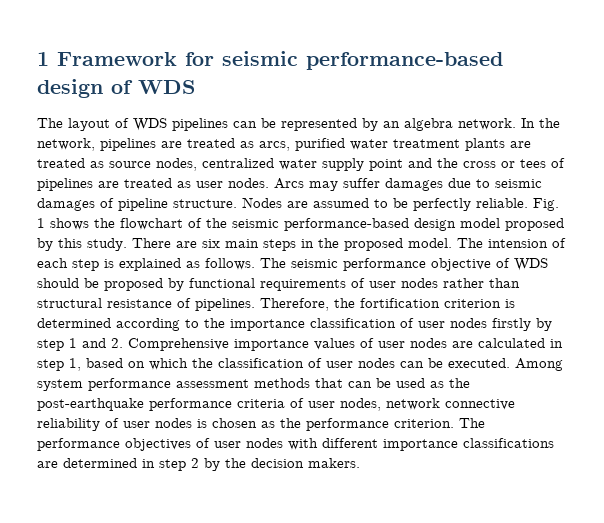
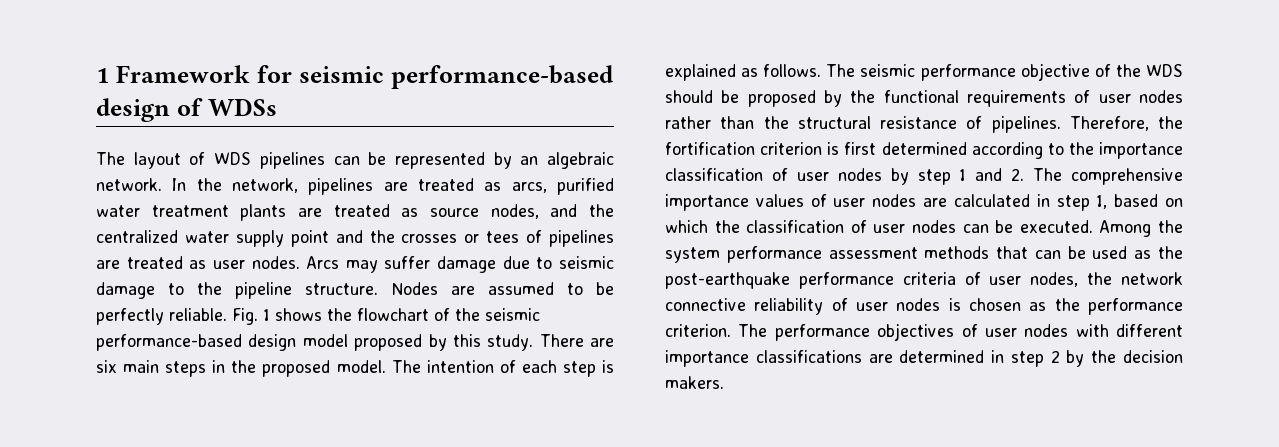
[138,80,195,94] WDS -> [207,98,277,116] WDSs
[404,118,453,131] algebra -> [547,152,614,169] algebraic
(197, 164) none -> [550,204,614,217] and the
[463,161,496,168] cross -> [401,234,458,243] crosses
[385,178,443,191] damages -> [437,256,497,273] damage
[37,198,114,211] damages of -> [96,282,222,299] damage to the
[488,239,548,248] intension -> [426,360,494,373] intention
(510, 263) none -> [1115,64,1141,77] the
(184, 284) none -> [850,90,876,103] the
(520, 283) none -> [763,116,789,129] the
(515, 303) none -> [844,142,877,155] first
[492,318,531,331] firstly -> (882, 174) none
[128,338,229,351] Comprehensive -> [1033,168,1183,185] The comprehensive
(563, 364) none -> [1158,220,1183,233] the
(381, 404) none -> [1087,272,1113,285] the

